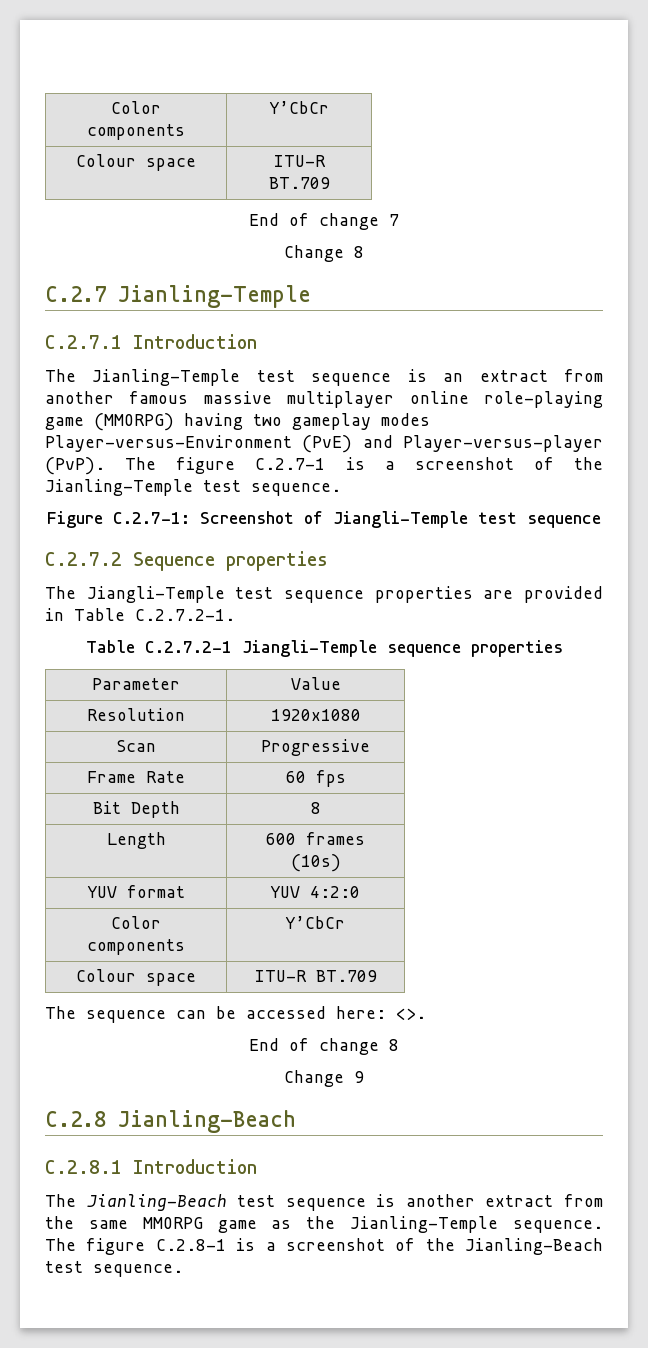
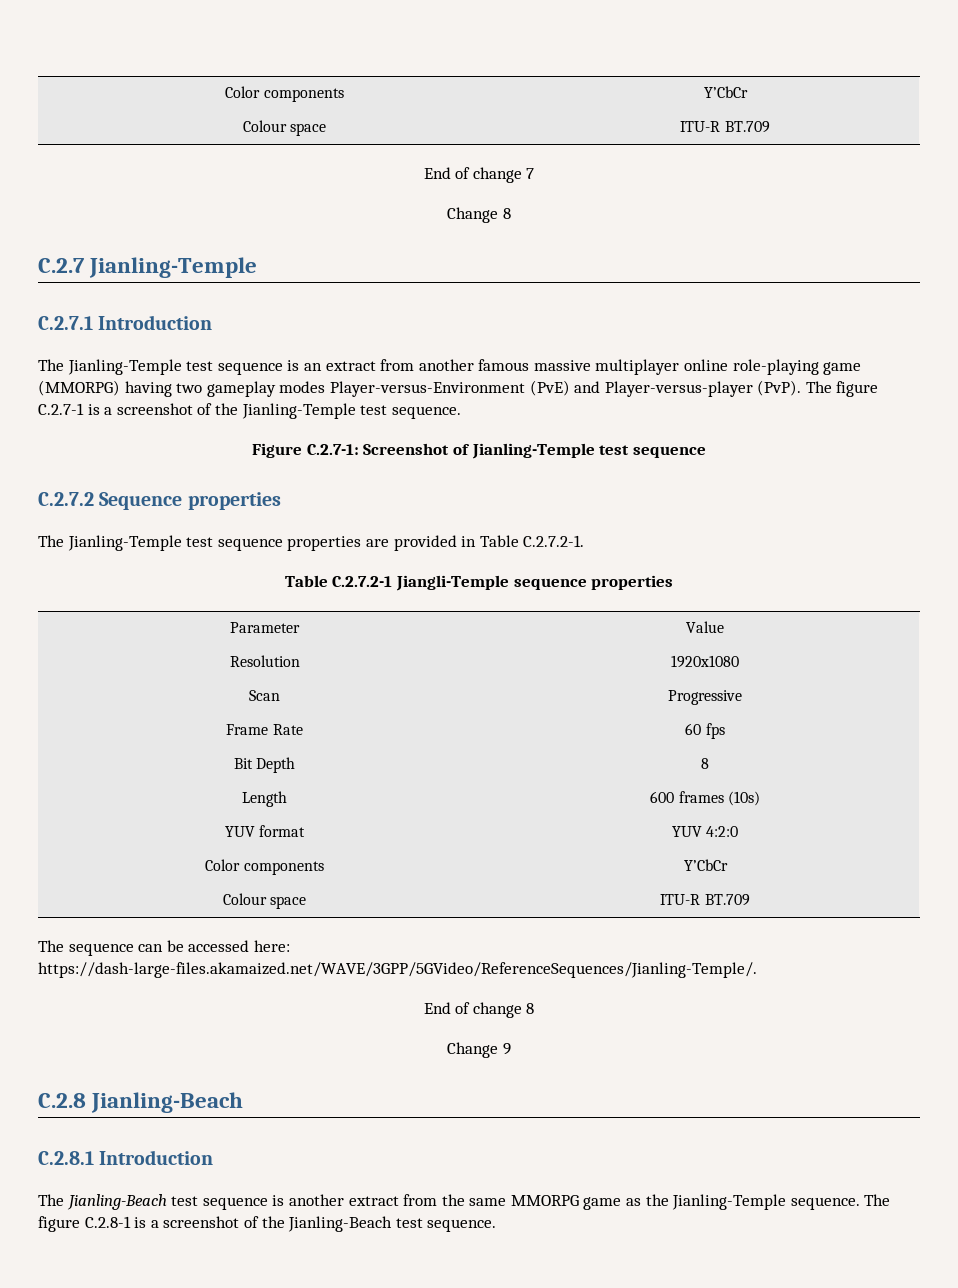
[333,511,468,528] Jiangli-Temple -> [471,443,595,459] Jianling-Temple
[86,586,225,603] Jiangli-Temple -> [67,535,182,551] Jianling-Temple
[396,1008,426,1020] <>. -> [38,962,757,978] https://dash-large-files.akamaized.net/WAVE/3GPP/5GVideo/ReferenceSequences/Jianling-Temple/.

